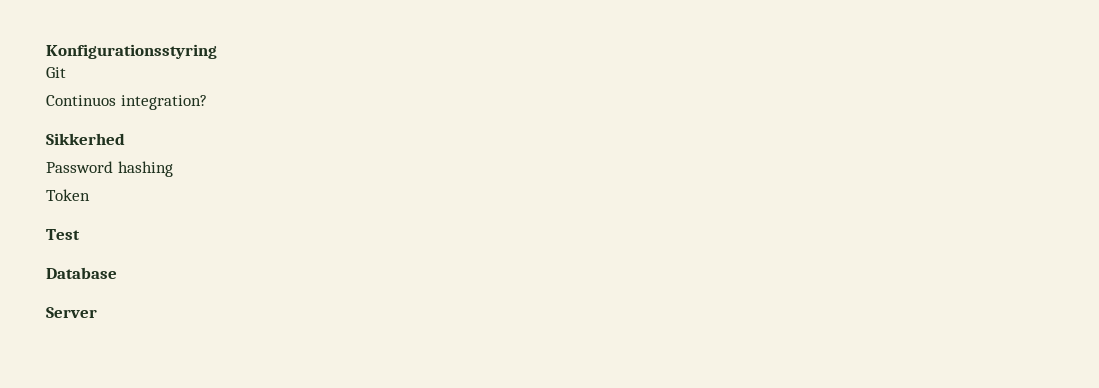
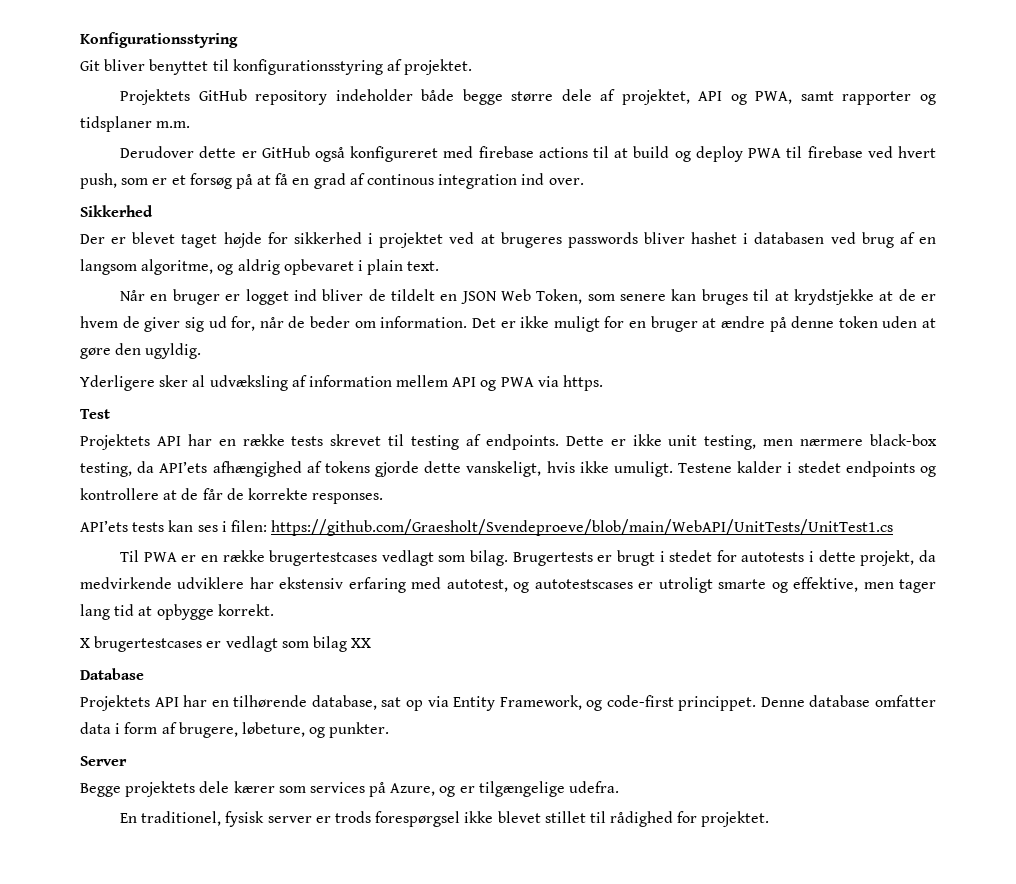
[46,95,207,110] [46,133,125,145] [46,161,173,177] [46,189,90,201] [46,229,80,240] [46,267,117,279] [46,307,97,318] // Continuos integration? // Sikkerhed // Password hashing // Token // Test // Database // Server -> [104,59,473,75] [120,89,937,105] [80,116,191,132] [120,146,937,162] [80,173,584,189] [80,205,153,217] [80,232,936,248] [80,259,440,275] [120,289,937,305] [80,316,936,332] [80,343,202,359] [80,375,604,391] [80,409,110,419] [80,434,938,450] [80,461,936,477] [80,488,384,504] [80,519,894,536] [120,550,936,566] [80,577,936,593] [80,604,274,620] [80,636,372,652] [80,668,144,680] [80,695,936,711] [80,722,390,738] [80,756,127,766] [80,781,620,797] [120,811,770,827] bliver benyttet til konfigurationsstyring af projektet. // Projektets GitHub repository indeholder både begge større dele af projektet, API og PWA, samt rapporter og tidsplaner m.m. // Derudover dette er GitHub også konfigureret med firebase actions til at build og deploy PWA til firebase ved hvert push, som er et forsøg på at få en grad af continous integration ind over. // Sikkerhed // Der er blevet taget højde for sikkerhed i projektet ved at brugeres passwords bliver hashet i databasen ved brug af en langsom algoritme, og aldrig opbevaret i plain text. // Når en bruger er logget ind bliver de tildelt en JSON Web Token, som senere kan bruges til at krydstjekke at de er hvem de giver sig ud for, når de beder om information. Det er ikke muligt for en bruger at ændre på denne token uden at gøre den ugyldig. // Yderligere sker al udvæksling af information mellem API og PWA via https. // Test // Projektets API har en række tests skrevet til testing af endpoints. Dette er ikke unit testing, men nærmere black-box testing, da API’ets afhængighed af tokens gjorde dette vanskeligt, hvis ikke umuligt. Testene kalder i stedet endpoints og kontrollere at de får de korrekte responses. // API’ets tests kan ses i filen: https://github.com/Graesholt/Svendeproeve/blob/main/WebAPI/UnitTests/UnitTest1.cs // Til PWA er en række brugertestcases vedlagt som bilag. Brugertests er brugt i stedet for autotests i dette projekt, da medvirkende udviklere har ekstensiv erfaring med autotest, og autotestscases er utroligt smarte og effektive, men tager lang tid at opbygge korrekt. // X brugertestcases er vedlagt som bilag XX // Database // Projektets API har en tilhørende database, sat op via Entity Framework, og code-first princippet. Denne database omfatter data i form af brugere, løbeture, og punkter. // Server // Begge projektets dele kærer som services på Azure, og er tilgængelige udefra. // En traditionel, fysisk server er trods forespørgsel ikke blevet stillet til rådighed for projektet.

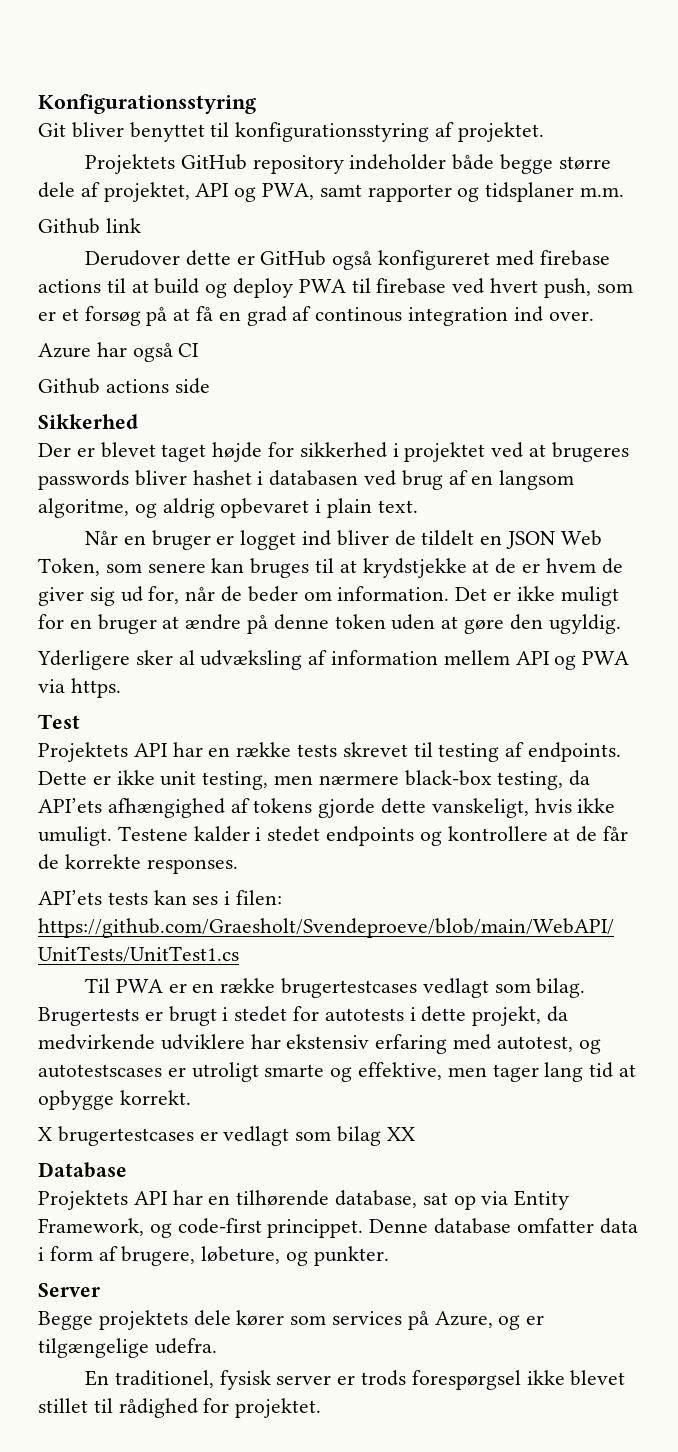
(191, 124) none -> [38,218,141,234] // Github link
(584, 181) none -> [38,342,200,362] [38,378,210,394] // Azure har også CI // Github actions side
[233,781,275,793] kærer -> [236,1310,285,1326] kører

